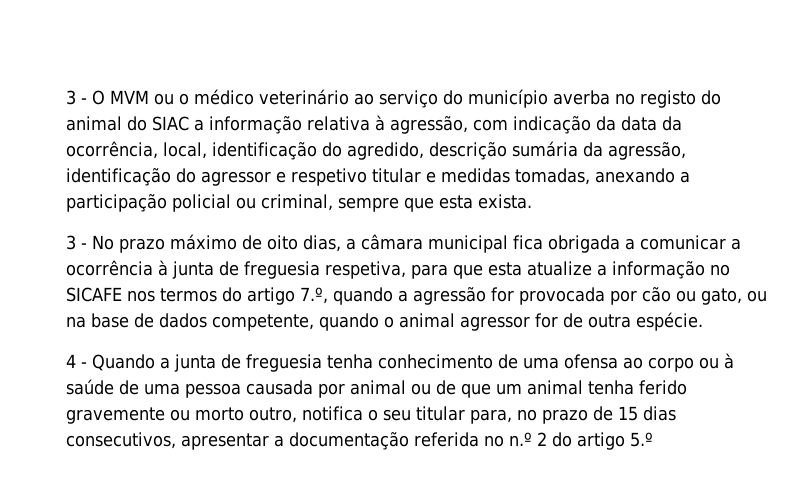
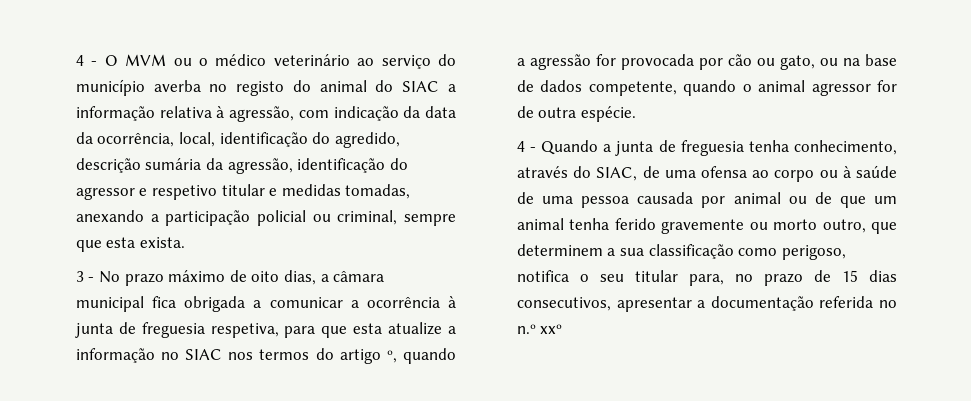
[65,90,76,105] 3 -> [75,55,84,66] 4
[65,287,122,302] SICAFE -> [185,349,223,360] SIAC
[299,287,328,304] 7.º, -> [386,350,397,363] º,
[377,354,493,369] conhecimento -> [794,140,897,155] [516,166,638,181] conhecimento, através do SIAC,
(297, 415) none -> [871,222,897,234] [516,244,846,260] que determinem a sua classificação como perigoso,
[536,432,653,450] 2 do artigo 5.º -> [540,324,563,334] xxº

